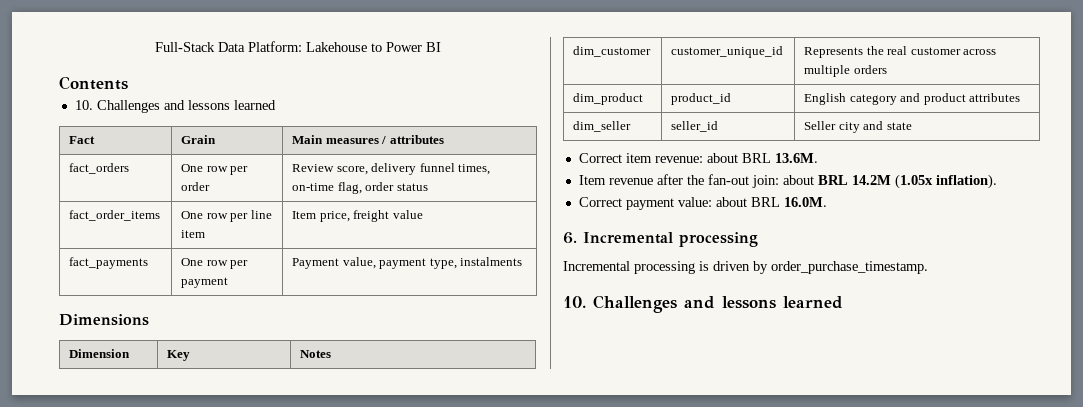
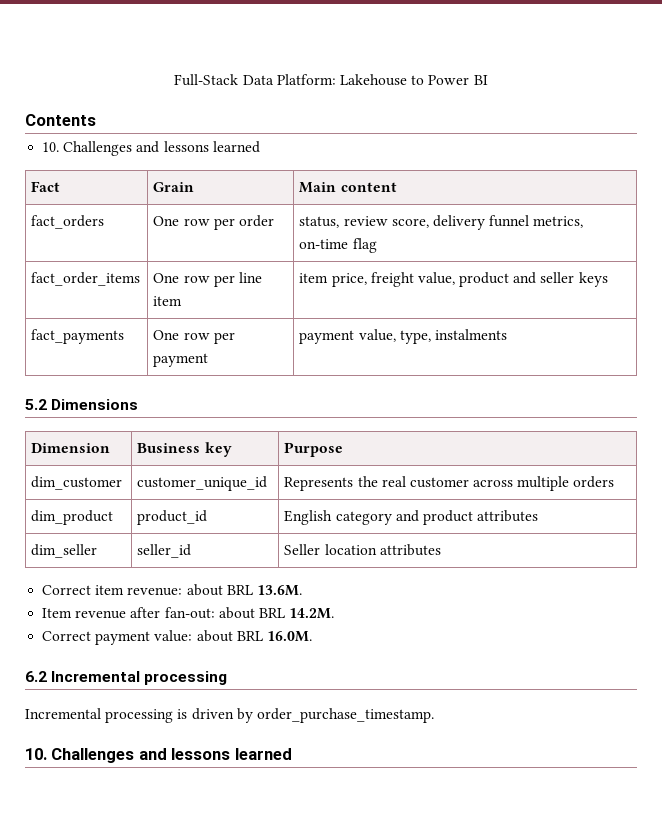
[325,135,444,144] measures / attributes -> [340,182,397,192] content
[292,164,335,172] Review -> [299,216,388,228] status, review
[458,164,491,175] [292,182,428,194] times, on-time flag, order status -> [533,216,584,228] [299,238,377,253] metrics, on-time flag
[292,211,317,219] Item -> [299,273,329,283] item
[392,210,423,219] value -> [417,272,608,287] value, product and seller keys
[292,257,427,269] Payment value, payment -> [299,329,396,344] payment value,
(523, 261) none -> [25,399,47,410] 5.2
[167,350,191,361] [300,350,332,358] Key | Notes -> [137,442,232,457] [284,442,344,457] Business key | Purpose
[838,121,912,133] city and state -> [324,544,441,556] location attributes
[686,174,997,189] the fan-out join: about BRL 14.2M (1.05x inflation). -> [164,607,335,619] fan-out: about BRL 14.2M.
[563,232,577,244] 6. -> [25,671,47,682] 6.2

